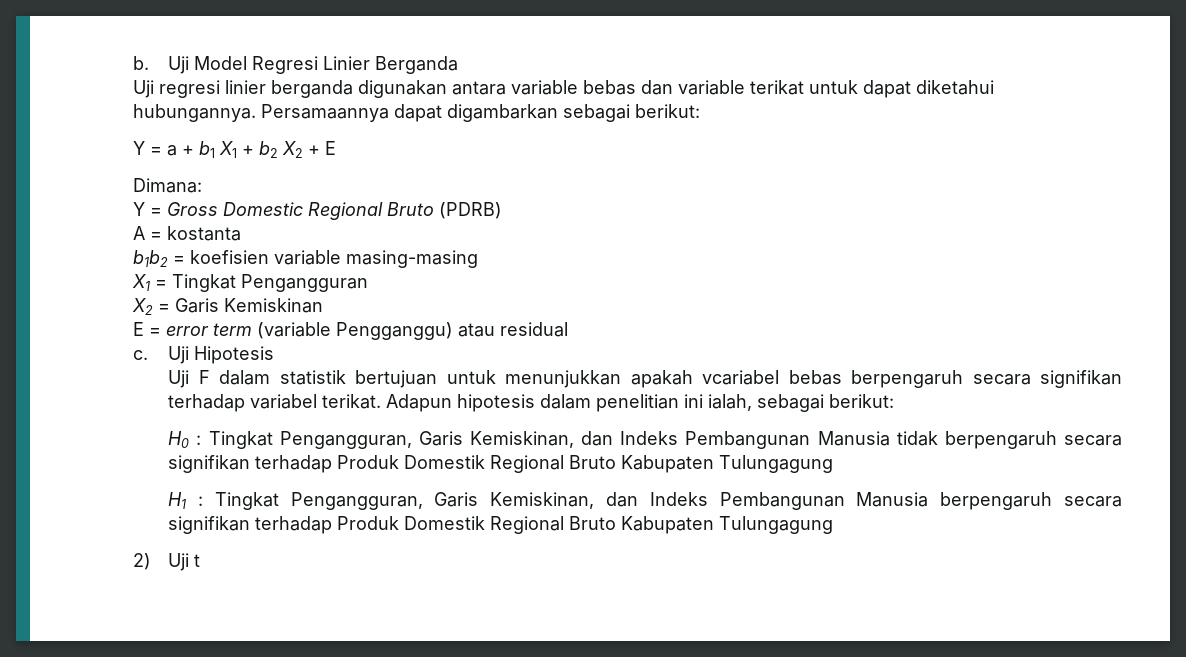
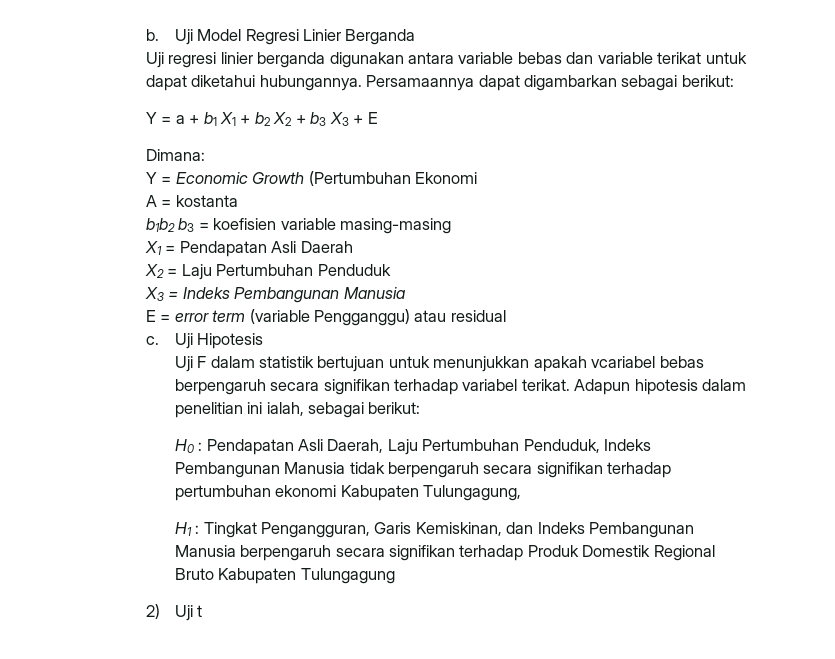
(321, 150) none -> [310,112,364,126] b3 X3 +
[167,202,503,220] Gross Domestic Regional Bruto (PDRB) -> [175,171,478,186] Economic Growth (Pertumbuhan Ekonomi
(169, 258) none -> [178,218,195,232] b3
[172,274,369,292] Tingkat Pengangguran -> [179,241,353,257] Pendapatan Asli Daerah
[175,298,324,313] Garis Kemiskinan -> [181,264,391,280] [144,287,405,303] Laju Pertumbuhan Penduduk // X3 = Indeks Pembangunan Manusia
[208,431,614,449] Tingkat Pengangguran, Garis Kemiskinan, dan -> [206,439,600,455] Pendapatan Asli Daerah, Laju Pertumbuhan Penduduk,
[337,455,834,473] Produk Domestik Regional Bruto Kabupaten Tulungagung -> [174,485,521,501] pertumbuhan ekonomi Kabupaten Tulungagung,

